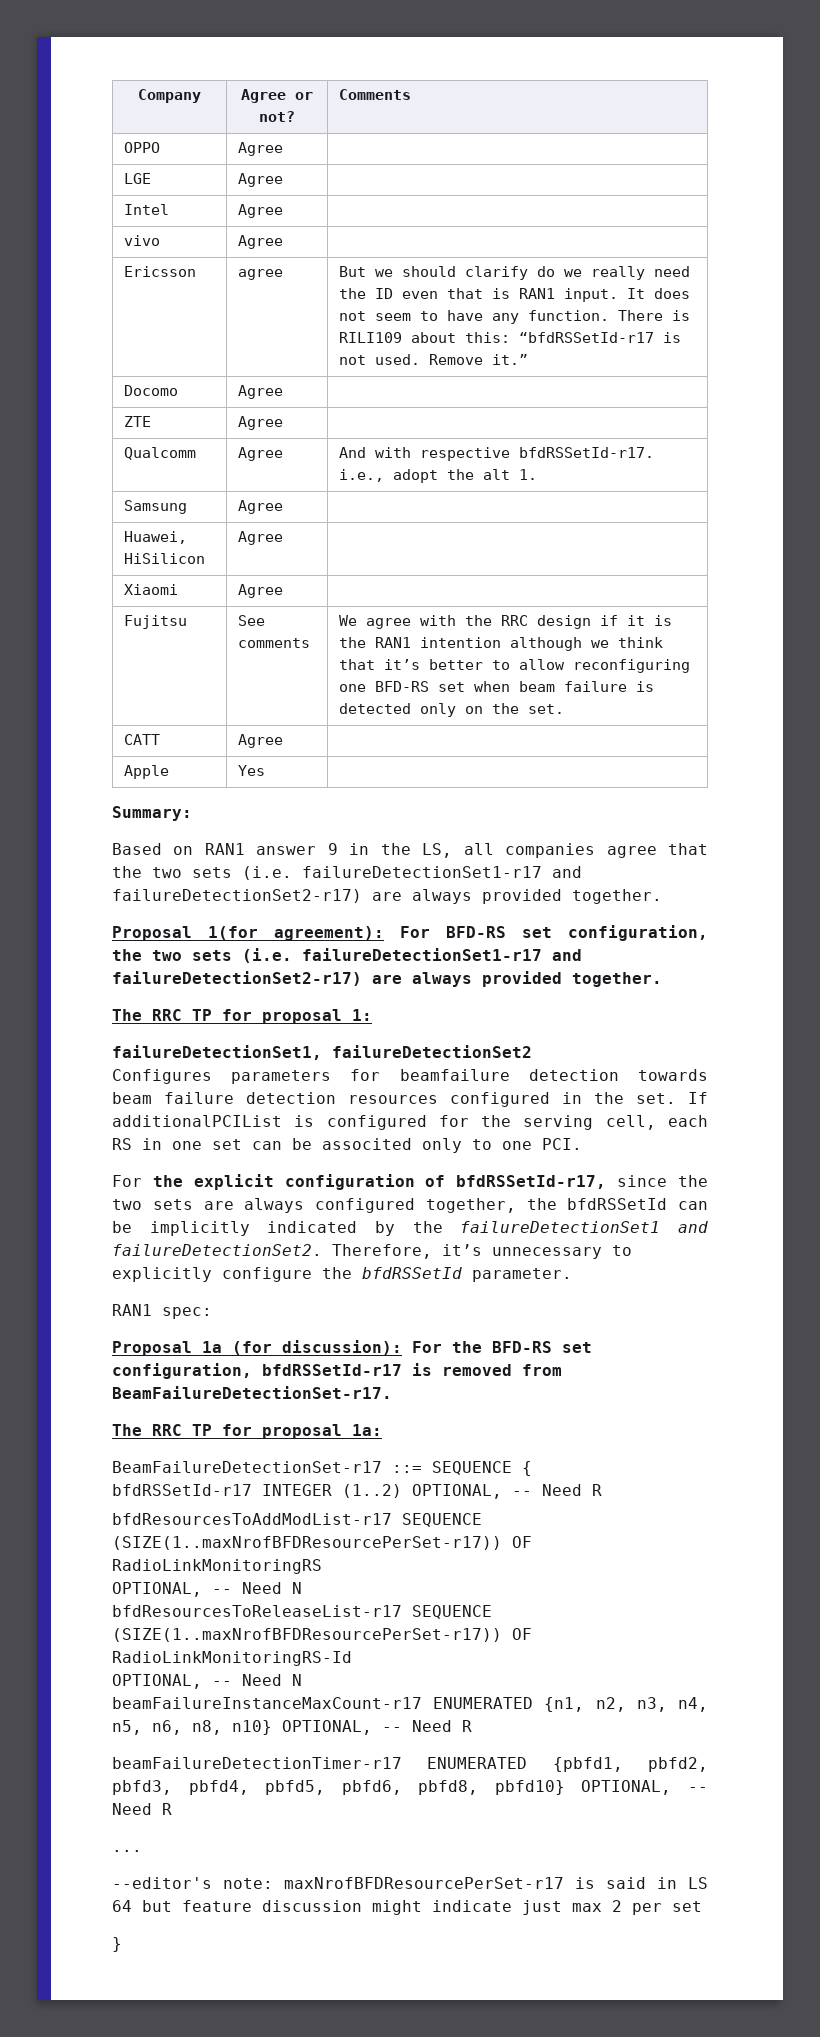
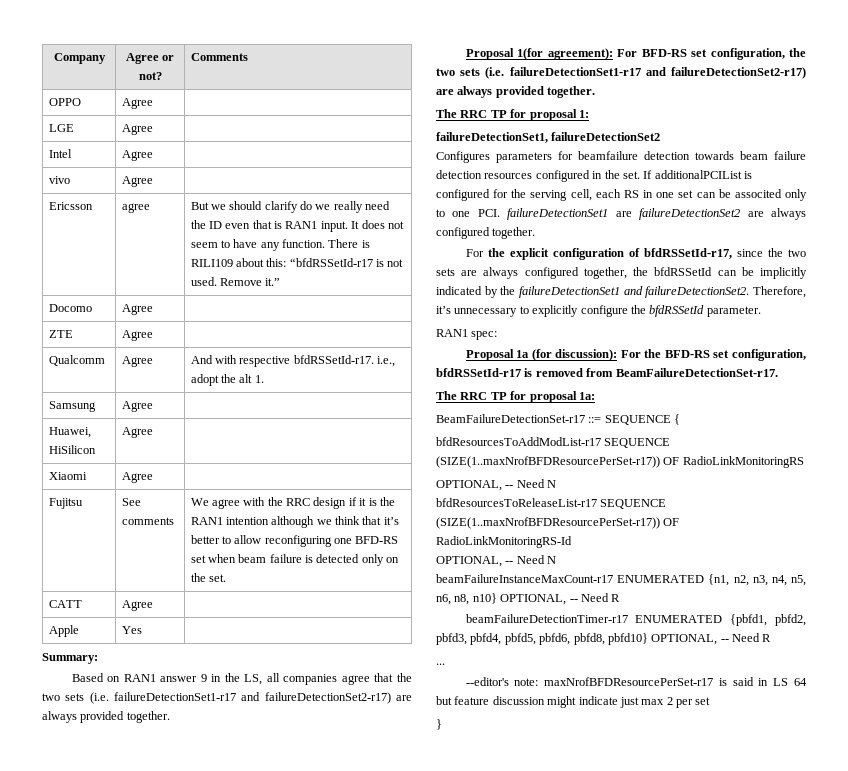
(582, 1144) none -> [507,208,806,220] [436,227,536,239] failureDetectionSet1 are failureDetectionSet2 are always configured together.
[112,1484,602,1499] // bfdRSSetId-r17 INTEGER (1..2) OPTIONAL, -- Need R -> (681, 419) none

